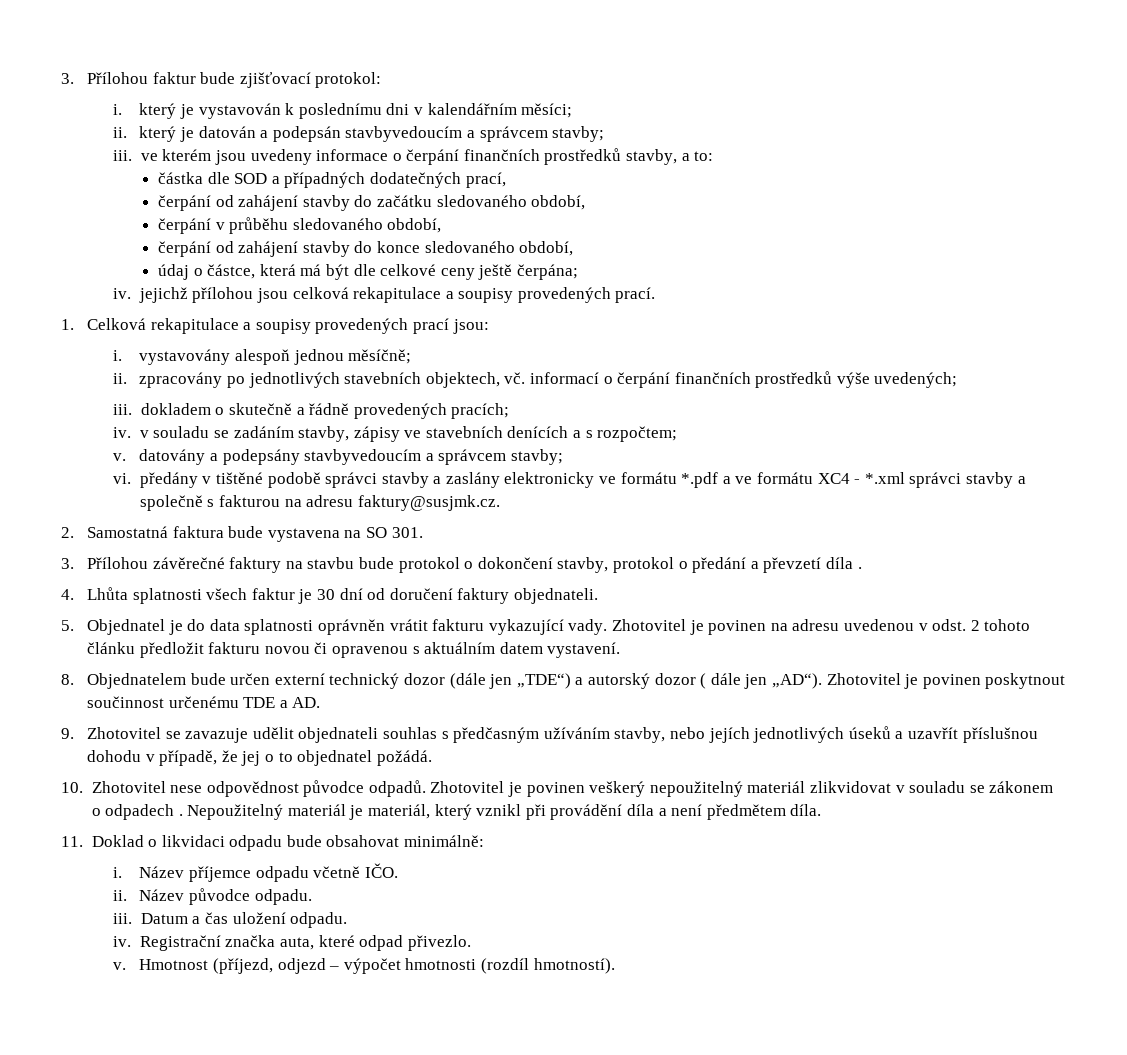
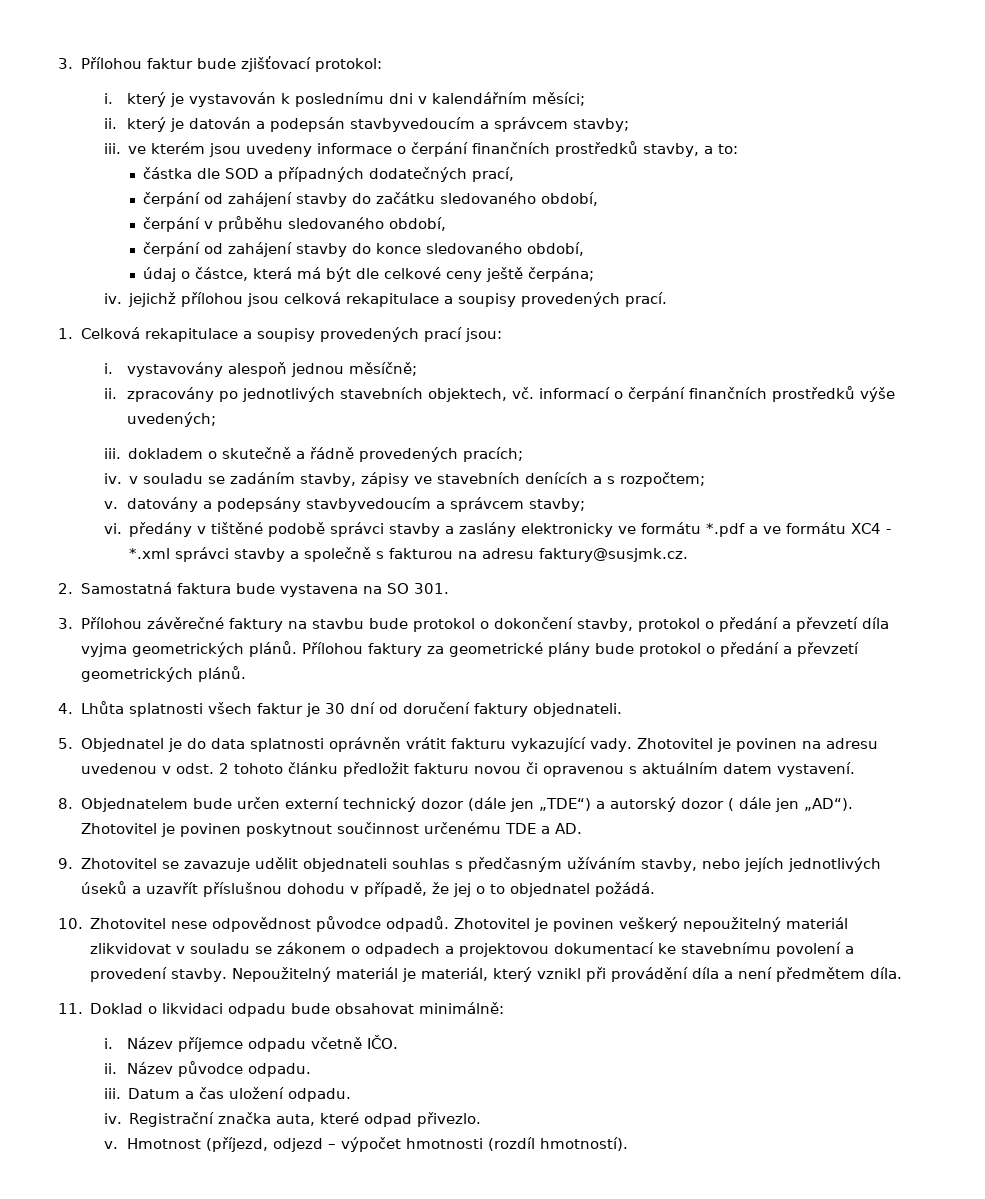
[857,567,862,569] . -> [80,641,859,657] [80,666,246,682] vyjma geometrických plánů. Přílohou faktury za geometrické plány bude protokol o předání a převzetí geometrických plánů.
[178,814,183,816] . -> [445,942,855,957] [90,967,228,982] a projektovou dokumentací ke stavebnímu povolení a provedení stavby.

